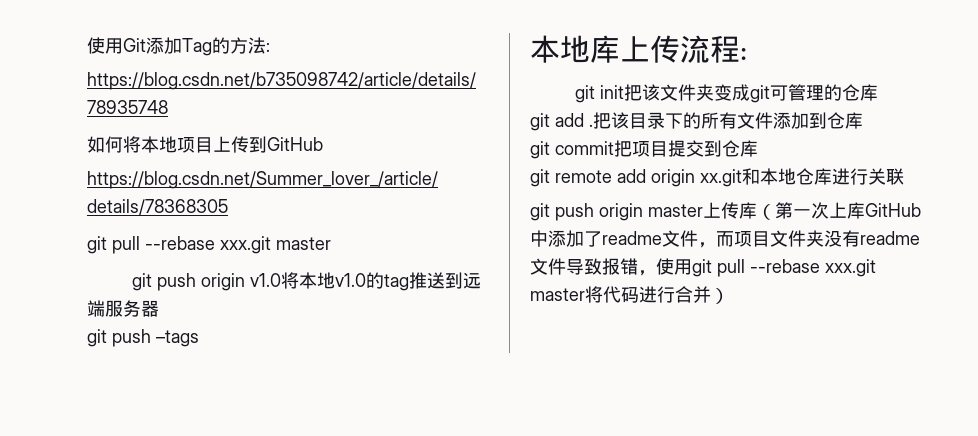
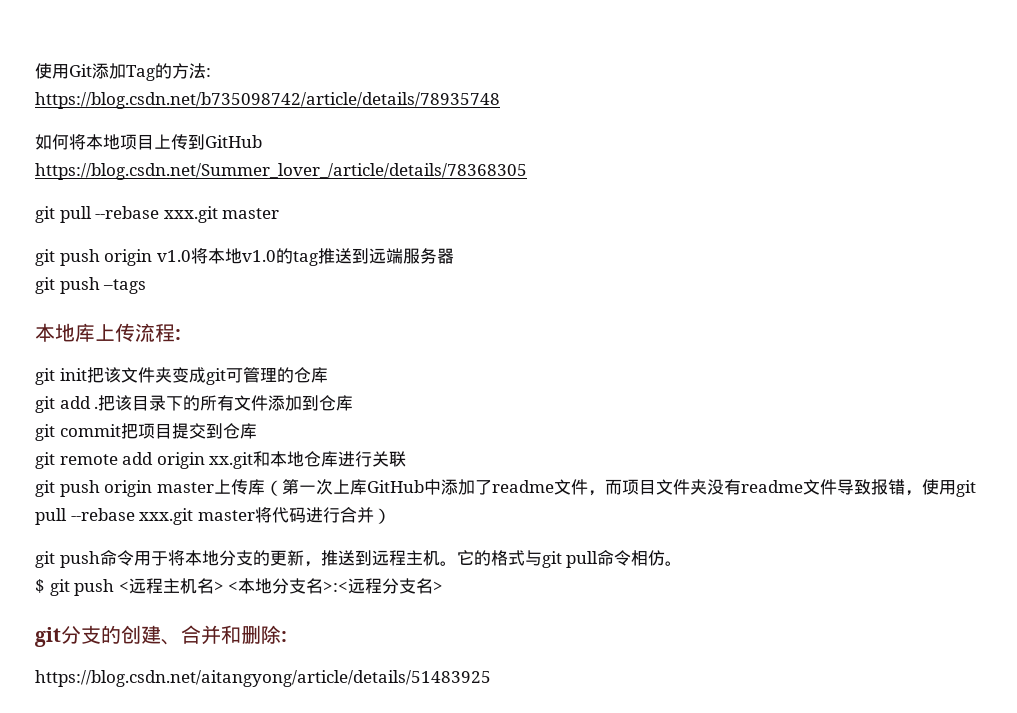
(729, 296) none -> [35,550,683,568] [35,578,444,596] [35,625,287,647] [35,670,491,687] // git push命令用于将本地分支的更新，推送到远程主机。它的格式与git pull命令相仿。 // $ git push <远程主机名> <本地分支名>:<远程分支名> // git分支的创建、合并和删除: // https://blog.csdn.net/aitangyong/article/details/51483925

